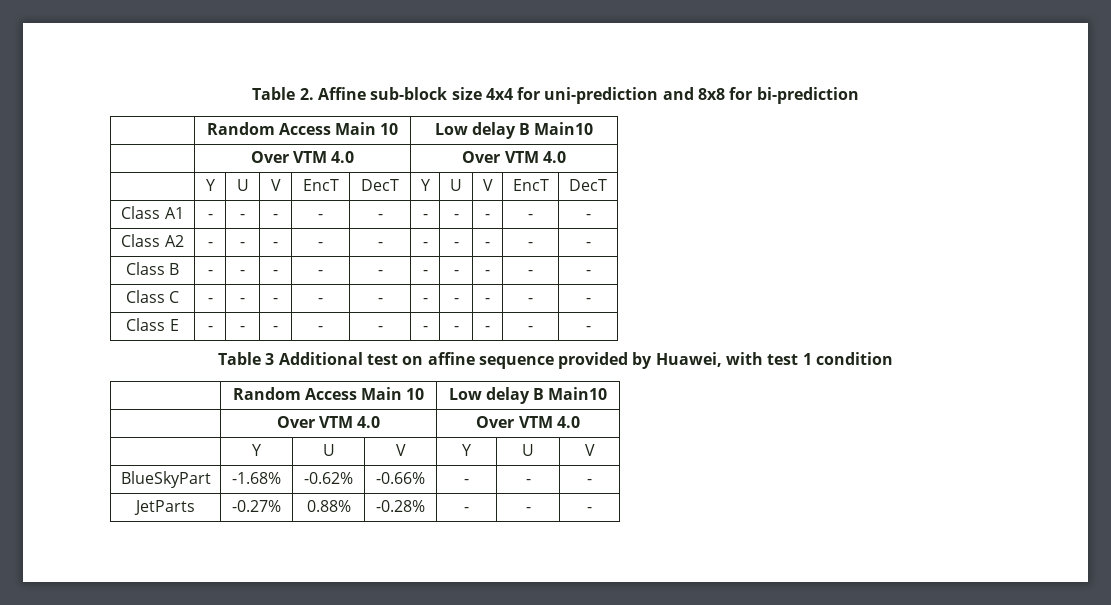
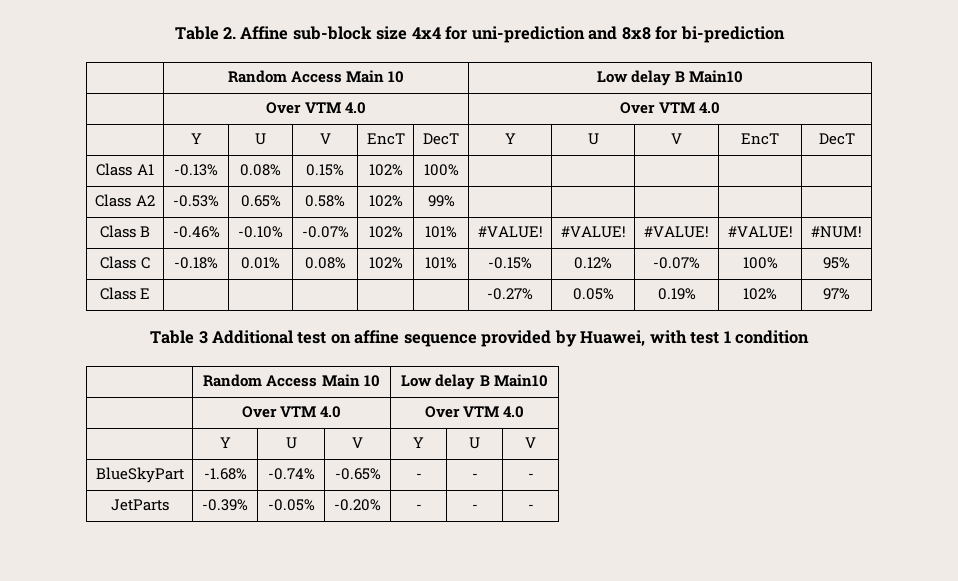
[207,214,213,219] [240,214,245,219] [273,214,278,219] [318,214,323,219] [377,214,383,219] [422,214,428,219] [453,214,459,219] [485,214,490,219] [528,214,533,219] [585,214,591,219] [121,234,184,247] [207,242,213,247] [240,242,245,247] [273,242,278,247] [318,242,323,247] [377,242,383,247] [422,242,428,247] [453,242,459,247] [485,242,490,247] [528,242,533,247] [585,242,591,247] [125,262,180,275] [207,270,213,275] [240,270,245,275] [273,270,278,275] [318,270,323,275] [377,270,383,275] [422,270,428,275] [453,270,459,275] [485,270,490,275] [528,270,533,275] [585,270,591,275] [125,290,180,303] [207,298,213,303] [240,298,245,303] [273,298,278,303] [318,298,323,303] [377,298,383,303] [422,298,428,303] [453,298,459,303] [485,298,490,303] [528,298,533,303] [585,298,591,303] [126,318,179,331] [207,326,213,331] [240,326,245,331] [273,326,278,331] [318,326,323,331] [377,326,383,331] [422,326,428,331] [453,326,459,331] [485,326,490,331] [528,326,533,331] [585,326,591,331] - | - | - | - | - | - | - | - | - | - // Class A2 | - | - | - | - | - | - | - | - | - | - // Class B | - | - | - | - | - | - | - | - | - | - // Class C | - | - | - | - | - | - | - | - | - | - // Class E | - | - | - | - | - | - | - | - | - | - -> [174,164,218,176] [240,164,281,176] [306,164,344,176] [368,164,403,176] [423,164,459,176] [95,194,155,207] [173,195,219,207] [240,195,281,207] [305,195,345,207] [368,195,403,207] [427,195,455,207] [99,225,151,238] [172,226,220,238] [238,226,283,238] [301,226,349,238] [368,226,403,238] [425,226,457,238] [477,226,543,238] [560,226,626,238] [644,226,709,238] [727,226,793,238] [811,226,862,238] [100,256,150,269] [174,257,218,269] [241,257,280,269] [304,257,346,269] [368,257,403,269] [425,257,457,269] [487,257,532,269] [574,257,612,269] [653,257,700,269] [742,257,778,269] [823,257,850,269] [99,287,151,300] [486,288,533,300] [572,288,614,300] [657,288,696,300] [743,288,777,300] [823,288,850,300] -0.13% | 0.08% | 0.15% | 102% | 100% | | | | | // Class A2 | -0.53% | 0.65% | 0.58% | 102% | 99% | | | | | // Class B | -0.46% | -0.10% | -0.07% | 102% | 101% | #VALUE! | #VALUE! | #VALUE! | #VALUE! | #NUM! // Class C | -0.18% | 0.01% | 0.08% | 102% | 101% | -0.15% | 0.12% | -0.07% | 100% | 95% // Class E | | | | | | -0.27% | 0.05% | 0.19% | 102% | 97%
[304,472,353,484] [376,472,425,484] -0.62% | -0.66% -> [267,468,315,480] [334,468,381,480] -0.74% | -0.65%
[232,500,281,512] [306,500,351,512] [376,500,425,512] -0.27% | 0.88% | -0.28% -> [202,499,248,511] [267,499,315,511] [334,499,381,511] -0.39% | -0.05% | -0.20%

